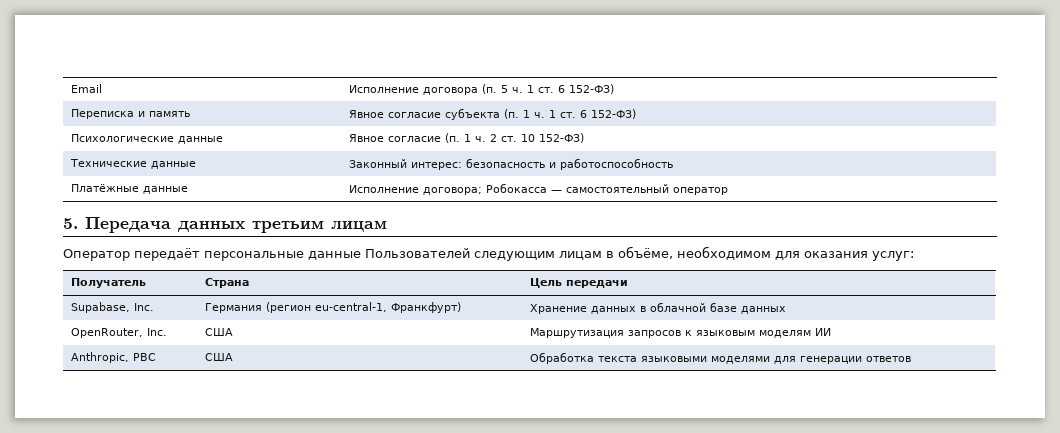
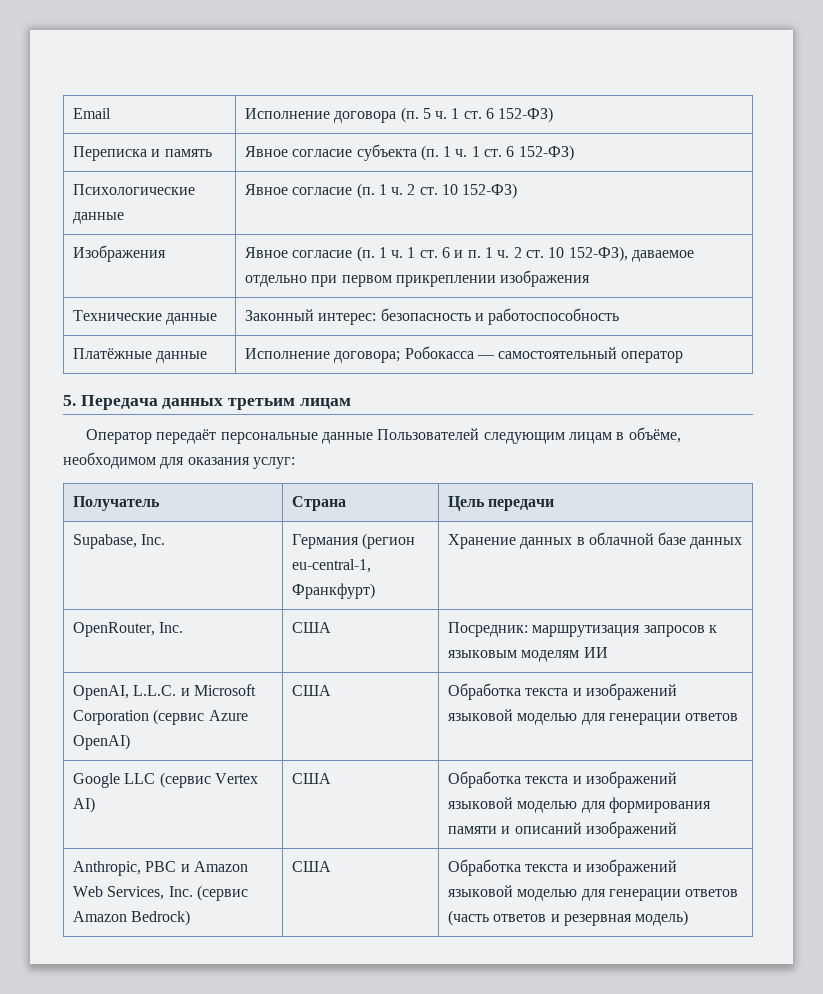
(584, 138) none -> [72,245,166,262] [244,246,694,262] [244,270,591,287] // Изображения | Явное согласие (п. 1 ч. 1 ст. 6 и п. 1 ч. 2 ст. 10 152-ФЗ), даваемое отдельно при первом прикреплении изображения
[529,328,624,338] Маршрутизация -> [447,622,641,637] Посредник: маршрутизация
[70,352,156,363] [204,353,233,361] [529,352,911,364] Anthropic, PBC | США | Обработка текста языковыми моделями для генерации ответов -> [72,684,256,700] [72,709,248,725] [72,734,130,750] [291,685,331,696] [447,683,677,700] [447,709,739,725] [72,772,258,788] [72,797,95,813] [291,773,331,784] [447,771,677,788] [447,797,711,813] [447,821,677,838] [72,861,248,876] [72,885,248,901] [72,910,191,926] [291,861,331,872] [447,859,677,876] [447,885,739,901] [447,910,689,926] OpenAI, L.L.C. и Microsoft Corporation (сервис Azure OpenAI) | США | Обработка текста и изображений языковой моделью для генерации ответов // Google LLC (сервис Vertex AI) | США | Обработка текста и изображений языковой моделью для формирования памяти и описаний изображений // Anthropic, PBC и Amazon Web Services, Inc. (сервис Amazon Bedrock) | США | Обработка текста и изображений языковой моделью для генерации ответов (часть ответов и резервная модель)

